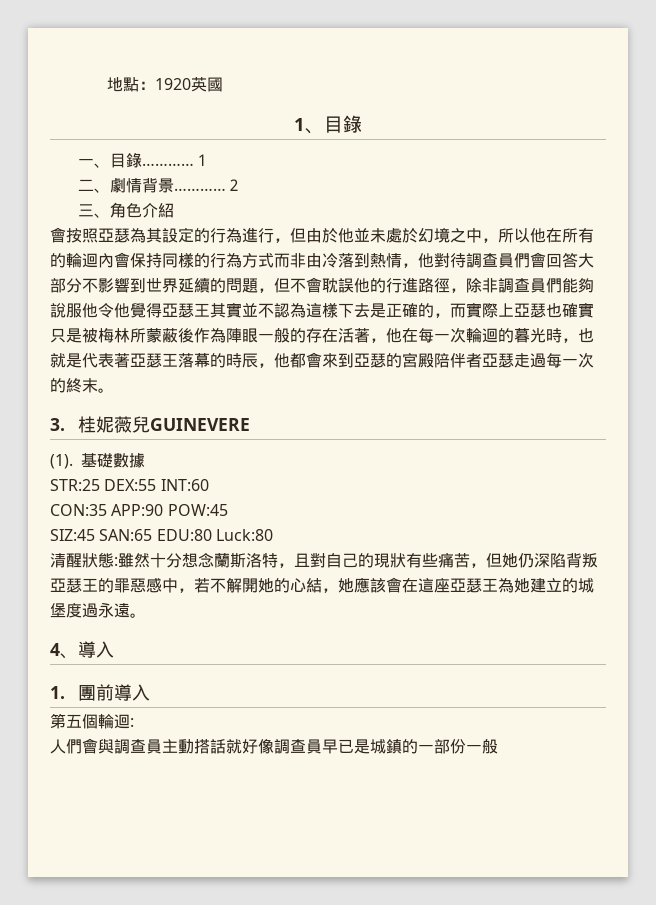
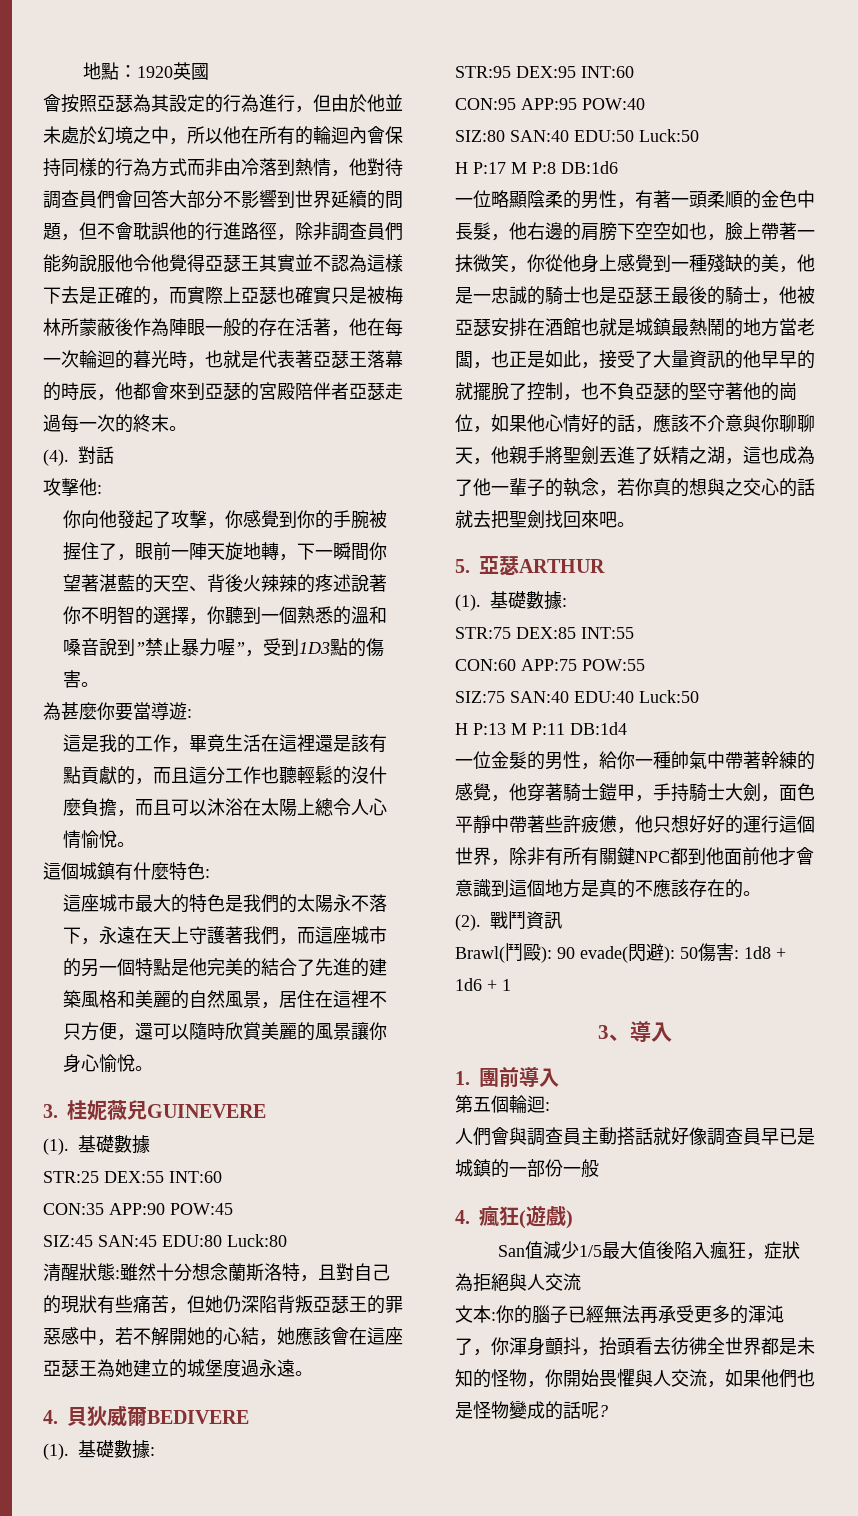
[294,115,362,134] [78,152,211,168] [78,178,243,193] [78,202,175,218] // 1、目錄 // 一、目錄…………１ // 二、劇情背景…………２ // 三、角色介紹 -> (209, 71) none
(114, 390) none -> [43,446,114,466] [43,478,102,497] [62,510,387,529] [62,542,387,561] [62,574,387,593] [62,606,387,625] [62,638,384,657] [62,670,99,688] [43,702,192,721] [62,734,387,753] [62,765,387,785] [62,798,387,817] [62,830,135,849] [43,862,210,881] [62,894,387,913] [62,926,387,945] [62,958,387,977] [62,990,387,1009] [62,1022,387,1041] [62,1054,153,1073] // (4).對話 // 攻擊他: // 你向他發起了攻擊，你感覺到你的手腕被握住了，眼前一陣天旋地轉，下一瞬間你望著湛藍的天空、背後火辣辣的疼述說著你不明智的選擇，你聽到一個熟悉的溫和嗓音說到”禁止暴力喔”，受到1D3點的傷害。 // 為甚麼你要當導遊: // 這是我的工作，畢竟生活在這裡還是該有點貢獻的，而且這分工作也聽輕鬆的沒什麼負擔，而且可以沐浴在太陽上總令人心情愉悅。 // 這個城鎮有什麼特色: // 這座城市最大的特色是我們的太陽永不落下，永遠在天上守護著我們，而這座城市的另一個特點是他完美的結合了先進的建築風格和美麗的自然風景，居住在這裡不只方便，還可以隨時欣賞美麗的風景讓你身心愉悅。
[99,529,153,541] SAN:65 -> [98,1235,157,1247] SAN:45
[50,643,60,656] 4 -> [43,1405,249,1427] [43,1440,155,1460] [455,66,634,78] [455,98,645,110] [455,129,699,142] [455,161,618,174] [455,190,815,209] [455,222,815,241] [455,254,815,273] [455,286,815,305] [455,318,815,337] [455,350,815,369] [455,382,797,401] [455,414,815,433] [455,446,815,465] [455,478,815,497] [455,510,635,529] [455,556,605,576] [455,591,567,611] [455,627,634,639] [455,659,645,671] [455,690,699,703] [455,722,627,735] [455,751,815,770] [455,783,815,802] [455,815,815,834] [455,847,814,866] [455,879,761,898] [455,911,562,931] [455,943,786,963] [455,978,511,991] [598,1025,609,1039] 4.貝狄威爾BEDIVERE // (1).基礎數據: // STR:95 DEX:95 INT:60 // CON:95 APP:95 POW:40 // SIZ:80 SAN:40 EDU:50 Luck:50 // H P:17 M P:8 DB:1d6 // 一位略顯陰柔的男性，有著一頭柔順的金色中長髮，他右邊的肩膀下空空如也，臉上帶著一抹微笑，你從他身上感覺到一種殘缺的美，他是一忠誠的騎士也是亞瑟王最後的騎士，他被亞瑟安排在酒館也就是城鎮最熱鬧的地方當老闆，也正是如此，接受了大量資訊的他早早的就擺脫了控制，也不負亞瑟的堅守著他的崗位，如果他心情好的話，應該不介意與你聊聊天，他親手將聖劍丟進了妖精之湖，這也成為了他一輩子的執念，若你真的想與之交心的話就去把聖劍找回來吧。 // 5.亞瑟ARTHUR // (1).基礎數據: // STR:75 DEX:85 INT:55 // CON:60 APP:75 POW:55 // SIZ:75 SAN:40 EDU:40 Luck:50 // H P:13 M P:11 DB:1d4 // 一位金髮的男性，給你一種帥氣中帶著幹練的感覺，他穿著騎士鎧甲，手持騎士大劍，面色平靜中帶著些許疲憊，他只想好好的運行這個世界，除非有所有關鍵NPC都到他面前他才會意識到這個地方是真的不應該存在的。 // (2).戰鬥資訊 // Brawl(鬥毆): 90 evade(閃避): 50傷害: 1d8 + 1d6 + 1 // 3
(498, 746) none -> [455,1205,573,1229] [497,1241,800,1260] [455,1273,581,1292] [455,1305,784,1324] [455,1337,815,1356] [455,1368,815,1388] [455,1400,608,1420] // 4.瘋狂(遊戲) // San值減少1/5最大值後陷入瘋狂，症狀為拒絕與人交流 // 文本:你的腦子已經無法再承受更多的渾沌了，你渾身顫抖，抬頭看去彷彿全世界都是未知的怪物，你開始畏懼與人交流，如果他們也是怪物變成的話呢?

